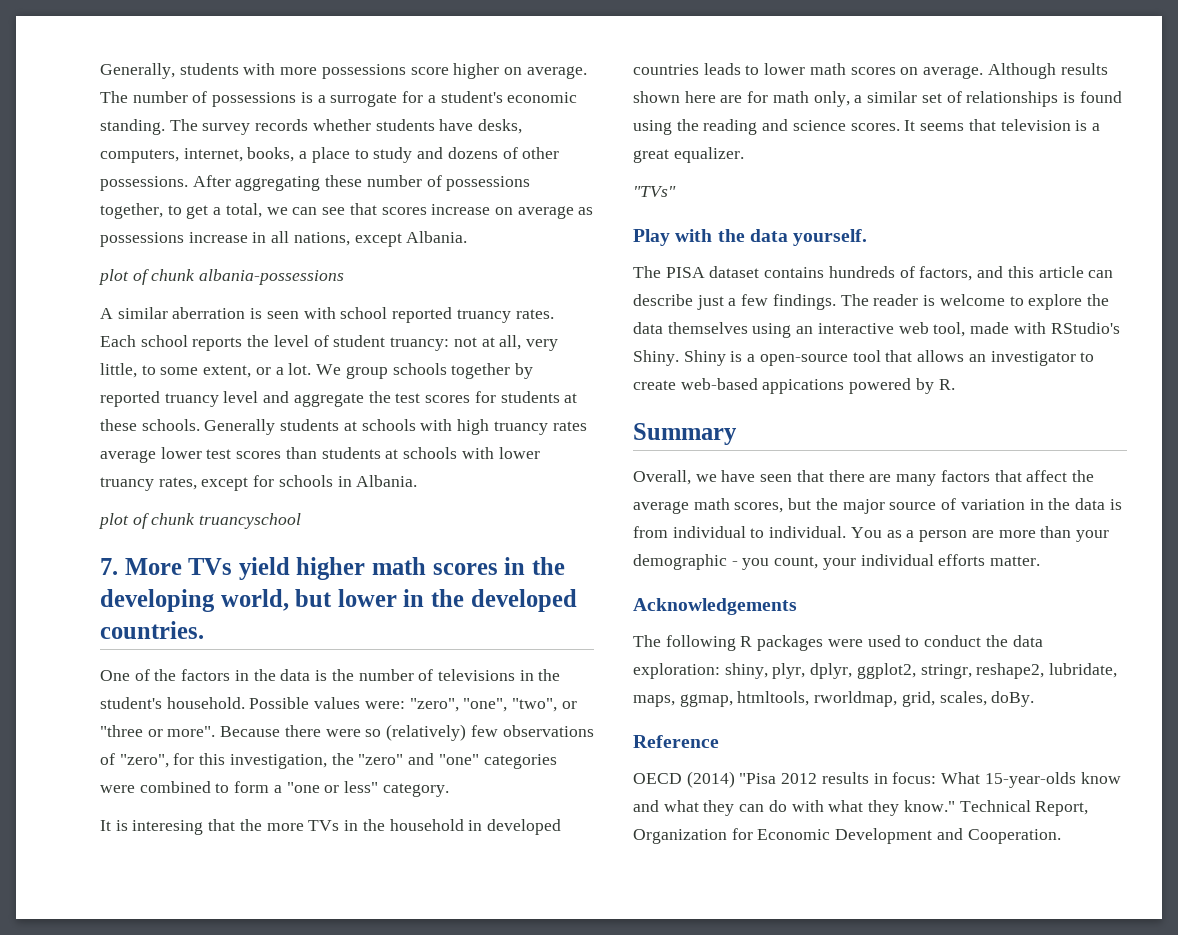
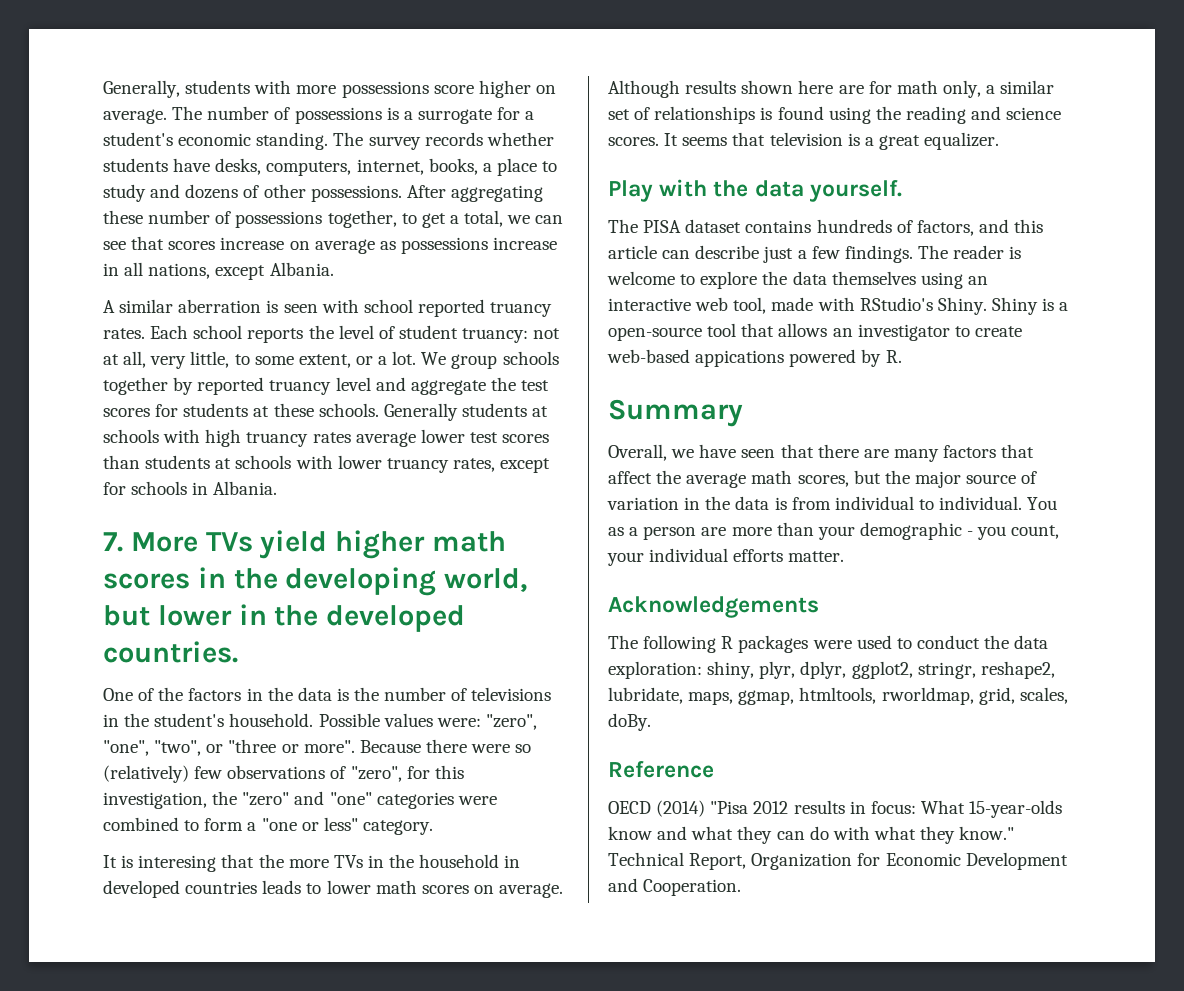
[98,269,345,285] // plot of chunk albania-possessions -> (334, 269) none
[98,513,302,529] // plot of chunk truancyschool -> (278, 488) none
[633,186,676,197] // "TVs" -> (1000, 141) none

